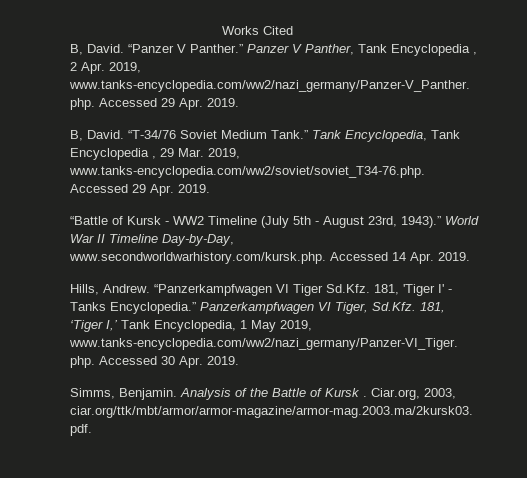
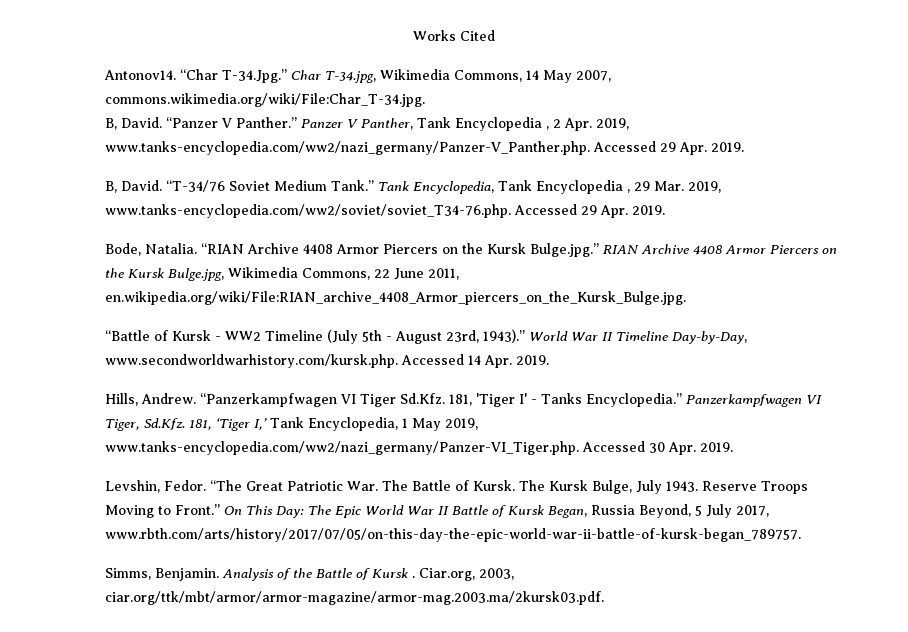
(293, 30) none -> [103,69,611,83] [104,93,425,107] // Antonov14. “Char T-34.Jpg.” Char T-34.jpg, Wikimedia Commons, 14 May 2007, commons.wikimedia.org/wiki/File:Char_T-34.jpg.
(211, 188) none -> [104,243,837,257] [104,267,459,281] [104,291,686,305] // Bode, Natalia. “RIAN Archive 4408 Armor Piercers on the Kursk Bulge.jpg.” RIAN Archive 4408 Armor Piercers on the Kursk Bulge.jpg, Wikimedia Commons, 22 June 2011, en.wikipedia.org/wiki/File:RIAN_archive_4408_Armor_piercers_on_the_Kursk_Bulge.jpg.
(240, 360) none -> [104,480,808,494] [104,504,769,518] [104,528,801,542] // Levshin, Fedor. “The Great Patriotic War. The Battle of Kursk. The Kursk Bulge, July 1943. Reserve Troops Moving to Front.” On This Day: The Epic World War II Battle of Kursk Began, Russia Beyond, 5 July 2017, www.rbth.com/arts/history/2017/07/05/on-this-day-the-epic-world-war-ii-battle-of-kursk-began_789757.

